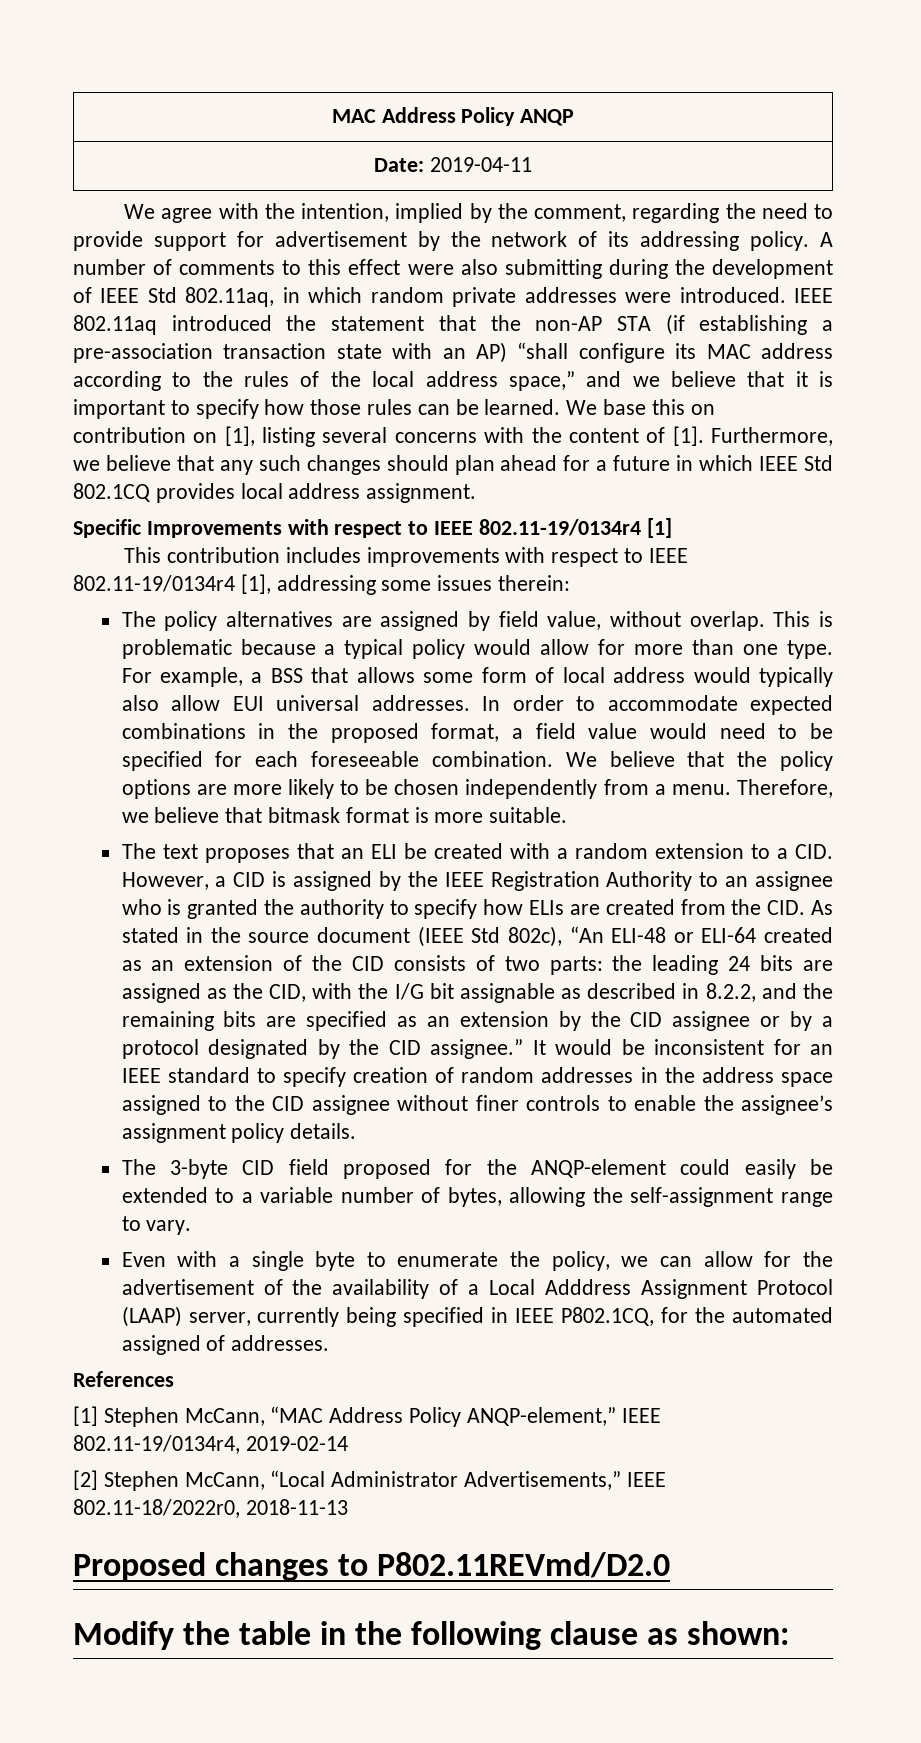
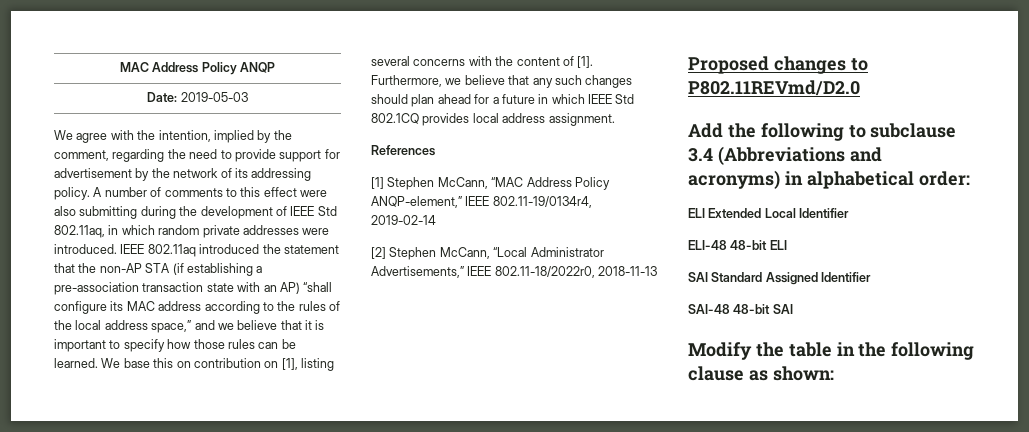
[429,157,532,172] 2019-04-11 -> [180,92,248,102] 2019-05-03
[73,518,672,538] [124,547,688,567] [73,574,571,595] [121,611,833,631] [121,639,833,659] [121,667,833,687] [121,695,834,715] [121,723,833,743] [121,751,833,771] [121,779,834,799] [121,807,568,823] [121,843,833,863] [121,871,833,891] [121,899,833,919] [121,926,833,947] [121,955,833,975] [121,983,833,1003] [121,1011,833,1031] [121,1039,834,1059] [121,1067,834,1087] [121,1095,834,1115] [121,1123,357,1143] [121,1159,833,1179] [121,1187,833,1207] [121,1216,192,1235] [121,1251,834,1271] [121,1279,833,1299] [121,1306,834,1327] [121,1335,330,1355] // Specific Improvements with respect to IEEE 802.11-19/0134r4 [1] // This contribution includes improvements with respect to IEEE 802.11-19/0134r4 [1], addressing some issues therein: // The policy alternatives are assigned by field value, without overlap. This is problematic because a typical policy would allow for more than one type. For example, a BSS that allows some form of local address would typically also allow EUI universal addresses. In order to accommodate expected combinations in the proposed format, a field value would need to be specified for each foreseeable combination. We believe that the policy options are more likely to be chosen independently from a menu. Therefore, we believe that bitmask format is more suitable. // The text proposes that an ELI be created with a random extension to a CID. However, a CID is assigned by the IEEE Registration Authority to an assignee who is granted the authority to specify how ELIs are created from the CID. As stated in the source document (IEEE Std 802c), “An ELI-48 or ELI-64 created as an extension of the CID consists of two parts: the leading 24 bits are assigned as the CID, with the I/G bit assignable as described in 8.2.2, and the remaining bits are specified as an extension by the CID assignee or by a protocol designated by the CID assignee.” It would be inconsistent for an IEEE standard to specify creation of random addresses in the address space assigned to the CID assignee without finer controls to enable the assignee’s assignment policy details. // The 3-byte CID field proposed for the ANQP-element could easily be extended to a variable number of bytes, allowing the self-assignment range to vary. // Even with a single byte to enumerate the policy, we can allow for the advertisement of the availability of a Local Adddress Assignment Protocol (LAAP) server, currently being specified in IEEE P802.1CQ, for the automated assigned of addresses. -> (615, 119) none
(671, 1565) none -> [688,123,957,141] [688,146,882,165] [688,170,970,189] [688,208,850,218] [688,240,787,250] [688,272,872,285] [688,304,793,314] // Add the following to subclause 3.4 (Abbreviations and acronyms) in alphabetical order: // ELI Extended Local Identifier // ELI-48 48-bit ELI // SAI Standard Assigned Identifier // SAI-48 48-bit SAI

